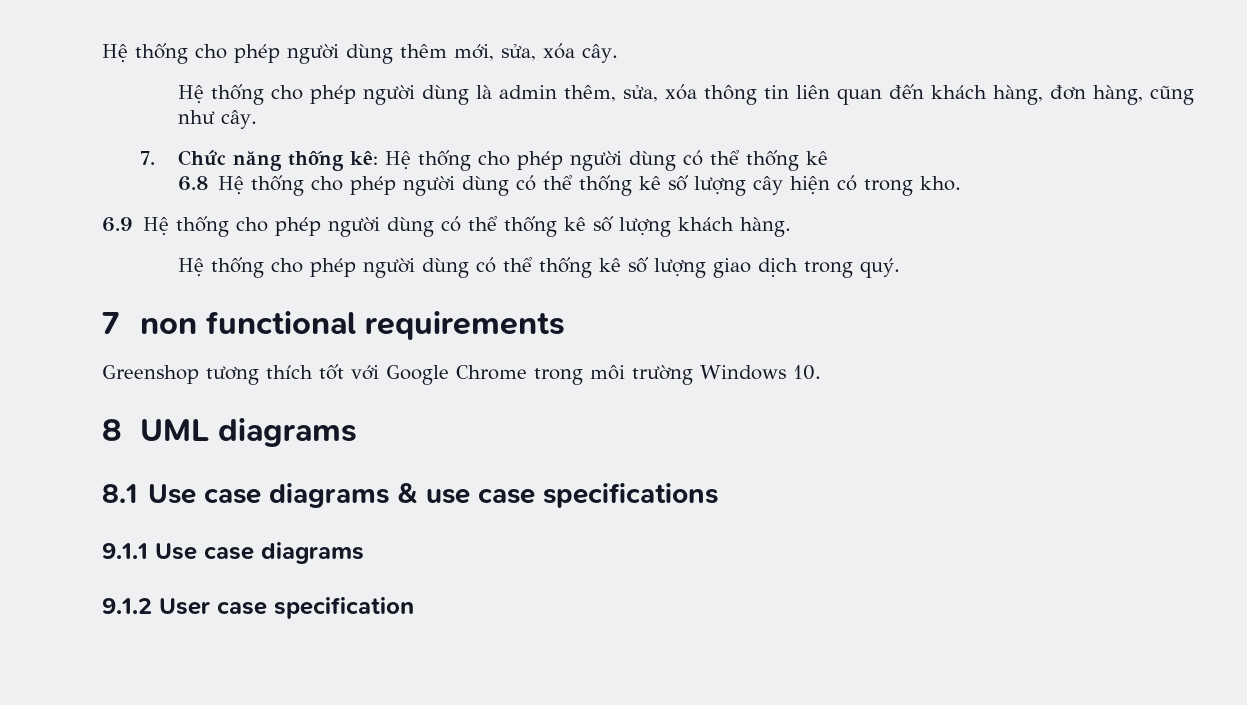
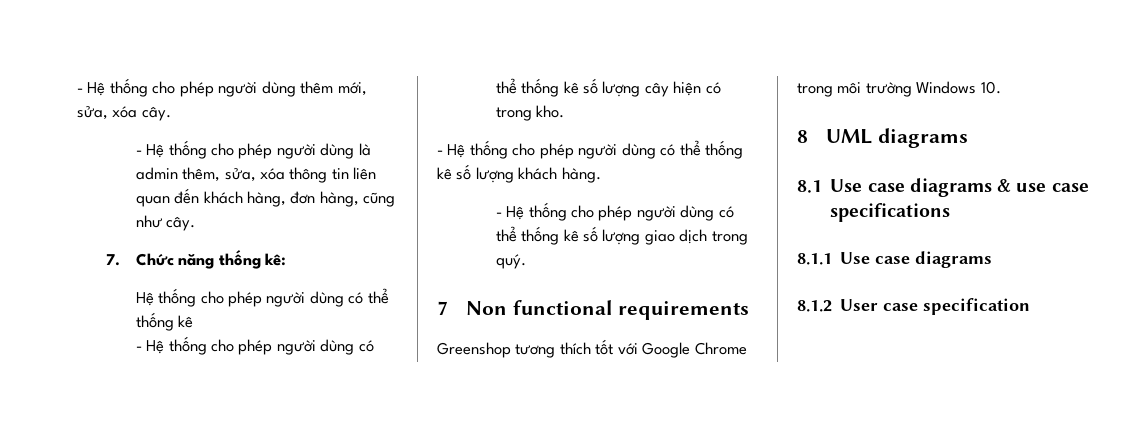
(102, 53) none -> [77,88,83,93] -
(618, 53) none -> [135,150,142,155] -
(378, 158) none -> (287, 259) //
[177,176,208,191] 6.8 -> [135,346,142,351] -
[102,217,133,232] 6.9 -> [437,150,443,155] -
(792, 227) none -> [495,212,502,217] -
[139,318,197,334] non -> [466,301,508,315] Non
[102,543,148,559] 9.1.1 -> [797,253,832,265] 8.1.1
[102,598,152,614] 9.1.2 -> [797,300,832,312] 8.1.2

